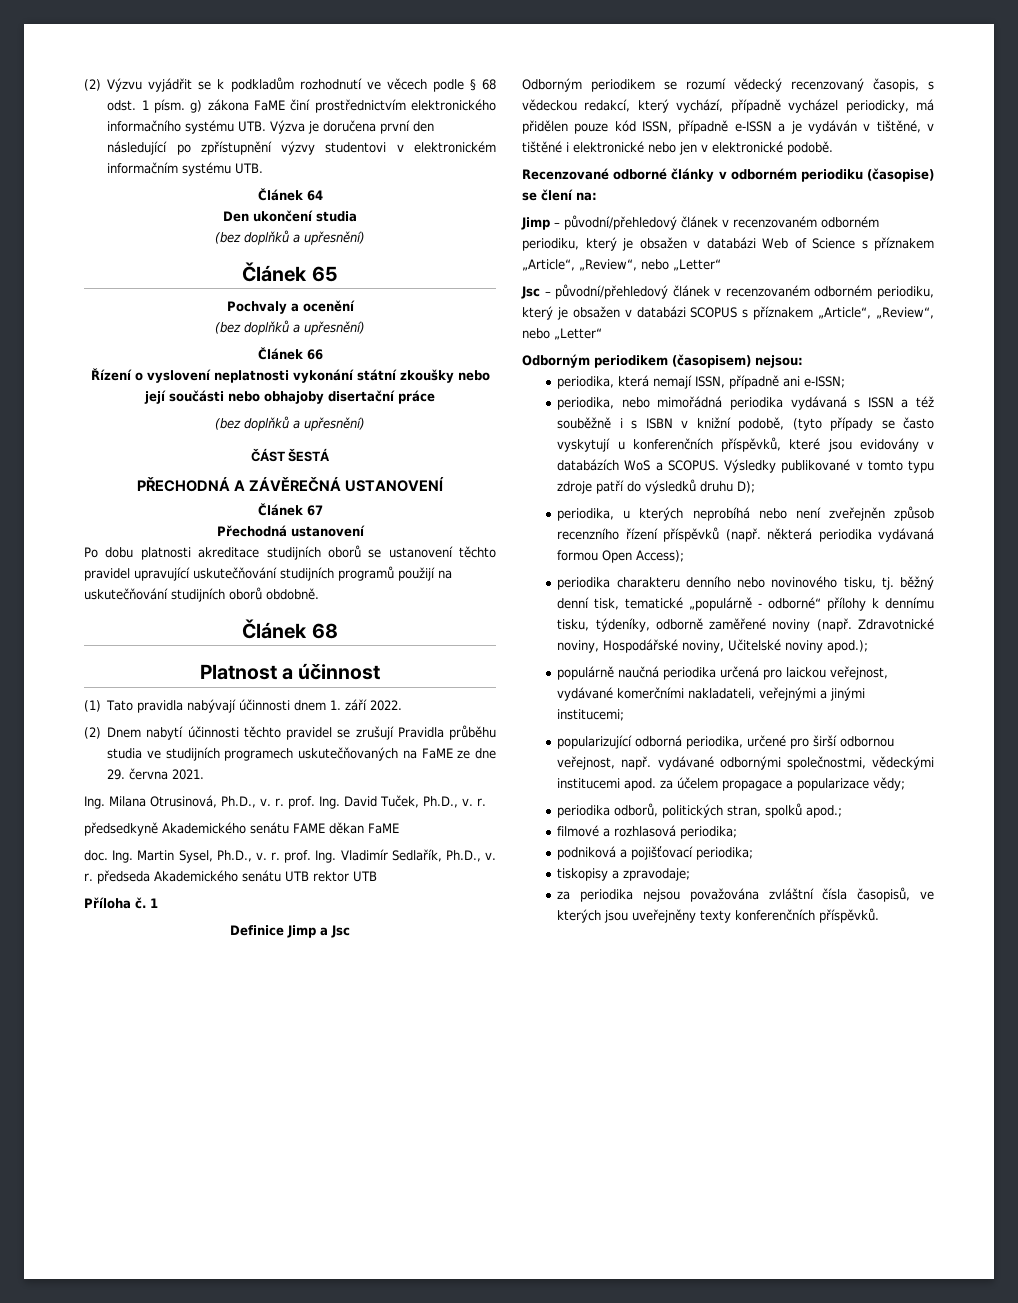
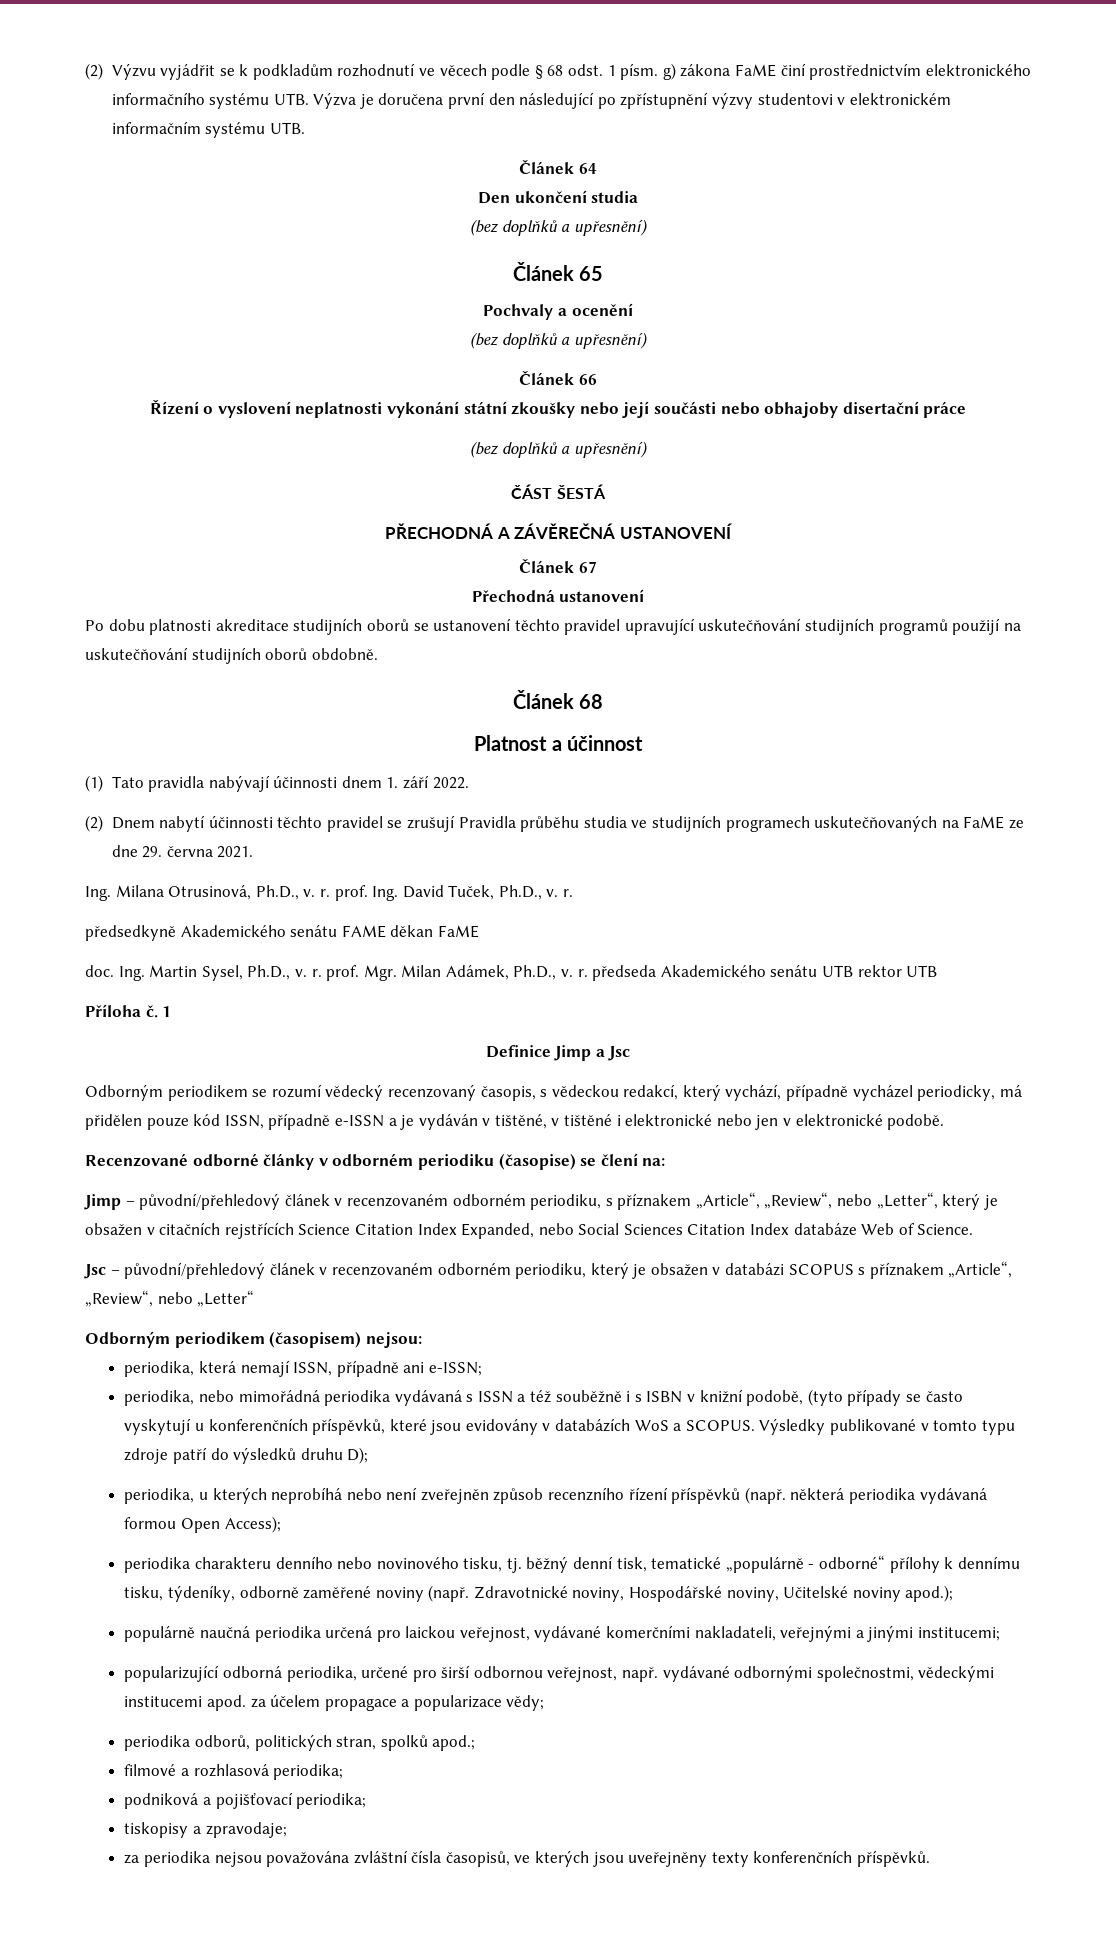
[315,849,442,863] Ing. Vladimír Sedlařík, -> [363,965,509,981] Mgr. Milan Adámek,
[585,237,934,251] [522,259,721,271] který je obsažen v databázi Web of Science s příznakem „Article“, „Review“, nebo „Letter“ -> [605,1192,998,1210] [85,1222,974,1239] s příznakem „Article“, „Review“, nebo „Letter“, který je obsažen v citačních rejstřících Science Citation Index Expanded, nebo Social Sciences Citation Index databáze Web of Science.

